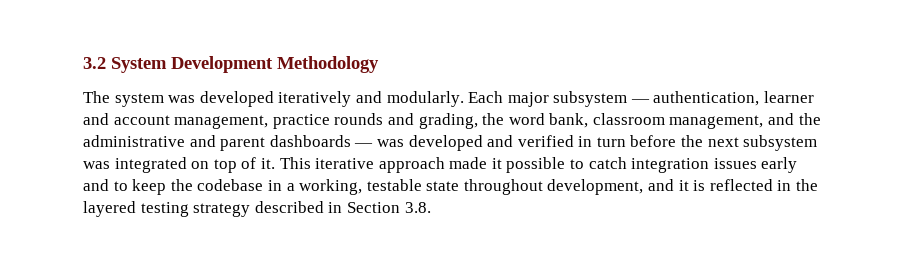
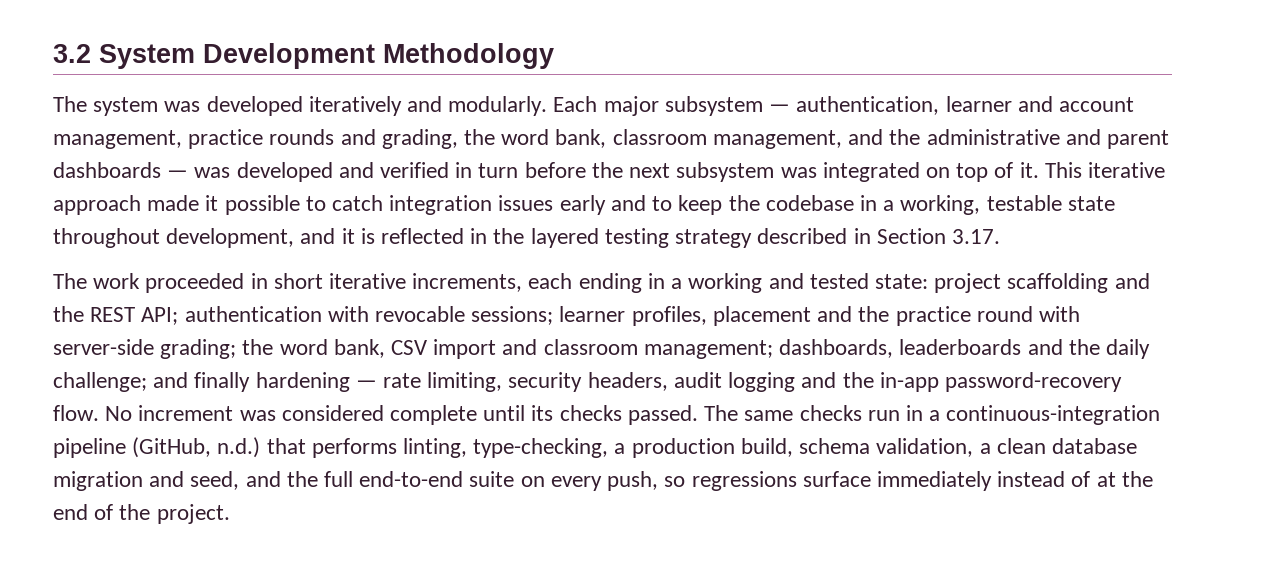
[404,202,431,213] 3.8. -> [951,229,1000,244] [53,273,1150,293] [53,306,1080,326] [53,339,1150,359] [53,372,1122,392] [53,405,1161,425] [53,437,1137,458] [53,471,1153,491] [53,504,230,524] 3.17. // The work proceeded in short iterative increments, each ending in a working and tested state: project scaffolding and the REST API; authentication with revocable sessions; learner profiles, placement and the practice round with server-side grading; the word bank, CSV import and classroom management; dashboards, leaderboards and the daily challenge; and finally hardening — rate limiting, security headers, audit logging and the in-app password-recovery flow. No increment was considered complete until its checks passed. The same checks run in a continuous-integration pipeline (GitHub, n.d.) that performs linting, type-checking, a production build, schema validation, a clean database migration and seed, and the full end-to-end suite on every push, so regressions surface immediately instead of at the end of the project.

